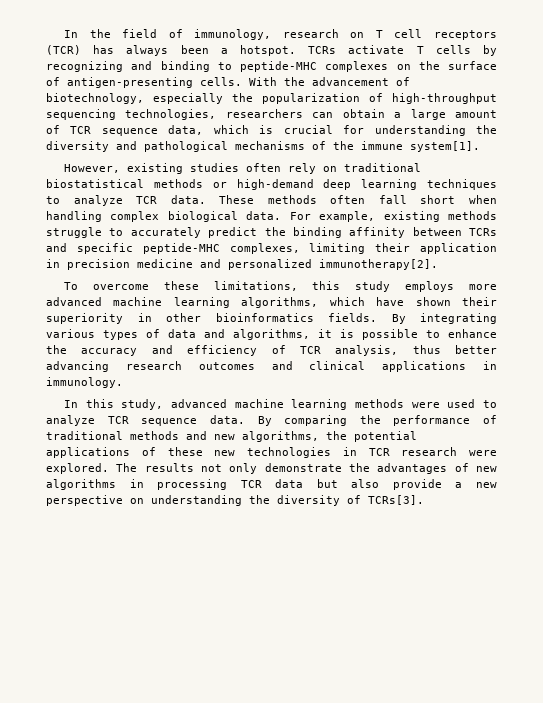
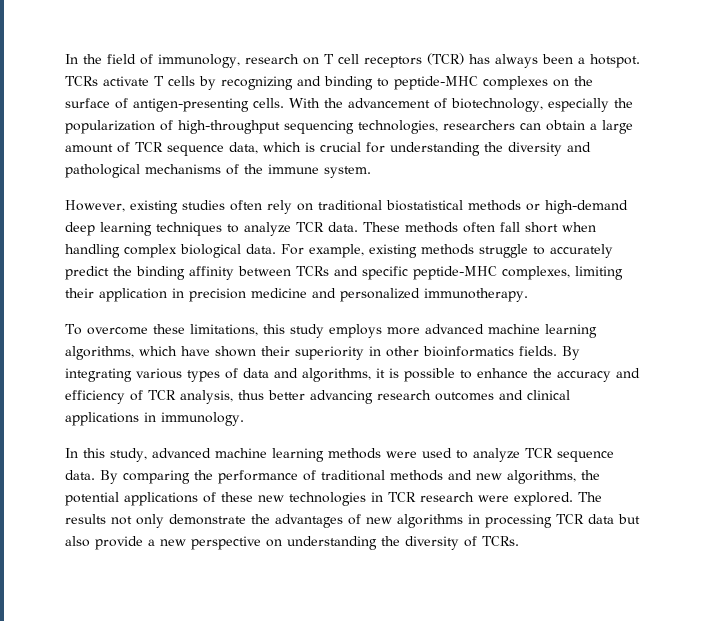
[410,141,480,152] system[1]. -> [324,166,371,178] system.
[319,259,438,270] immunotherapy[2]. -> [424,288,528,302] immunotherapy.
[368,495,424,505] TCRs[3]. -> [482,536,519,546] TCRs.

